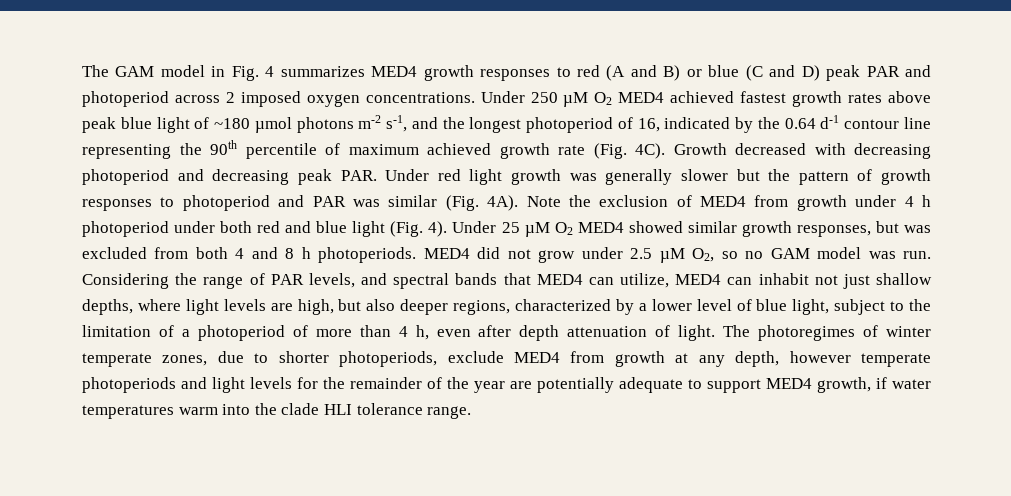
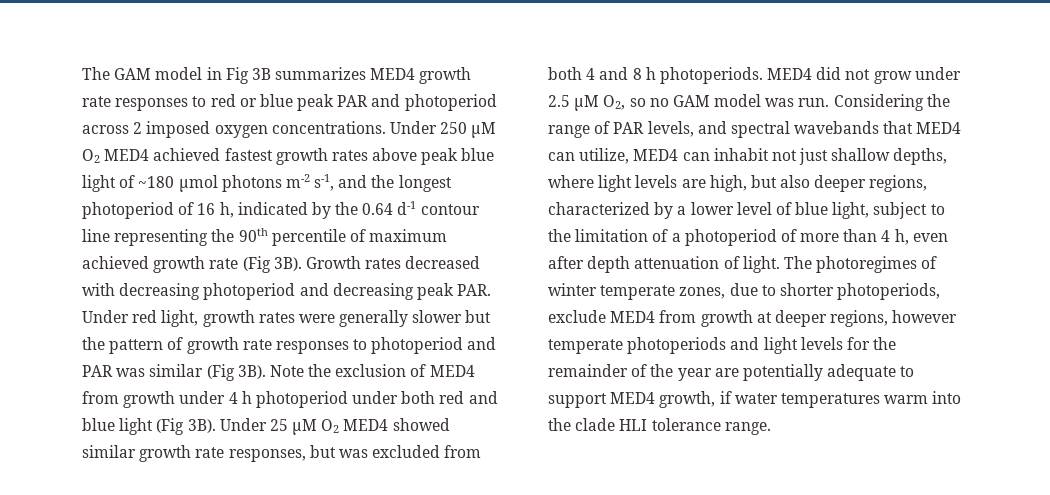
[231,66,275,81] Fig. 4 -> [225,67,271,84] Fig 3B
(474, 73) none -> [82,96,111,107] rate
[606,65,820,81] (A and B) or blue (C and D) -> [239,94,293,107] or blue
[637,118,660,132] 16, -> [197,202,234,218] 16 h,
[593,143,727,159] (Fig. 4C). Growth -> [242,256,402,273] (Fig 3B). Growth rates
[469,169,597,185] light growth was -> [161,310,335,327] light, growth rates were
(931, 177) none -> [242,339,272,350] rate
[445,195,519,211] (Fig. 4A). -> [206,364,266,381] (Fig 3B).
[390,221,448,237] (Fig. 4). -> [156,418,216,435] (Fig 3B).
(792, 229) none -> [195,447,225,458] rate
[455,273,498,285] bands -> [794,121,880,134] wavebands
[698,351,780,367] any depth, -> [774,310,889,327] deeper regions,

